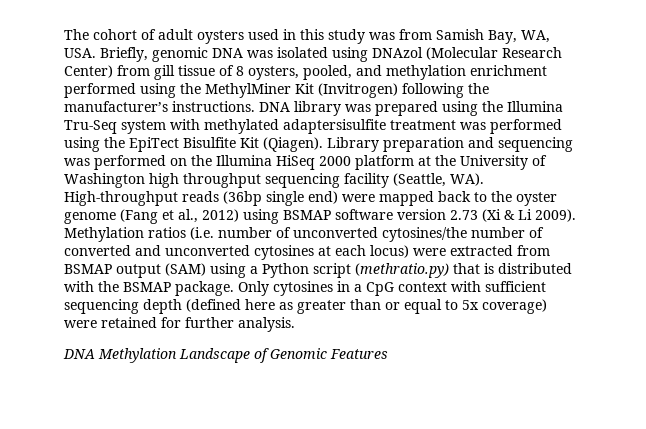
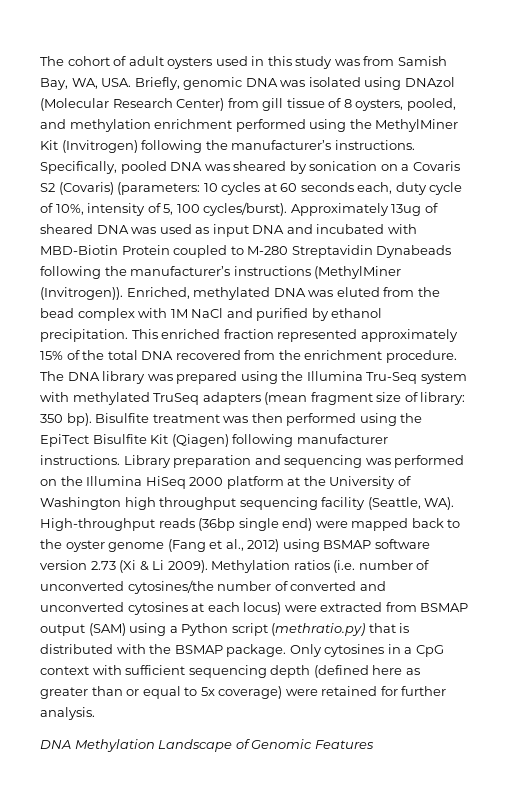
(255, 106) none -> [40,161,460,174] [40,182,463,195] [40,202,438,216] [40,224,417,237] [40,245,452,258] [40,266,402,279] [40,287,440,300] [40,308,383,321] [40,329,458,342] [40,350,457,363] [40,371,64,381] Specifically, pooled DNA was sheared by sonication on a Covaris S2 (Covaris) (parameters: 10 cycles at 60 seconds each, duty cycle of 10%, intensity of 5, 100 cycles/burst). Approximately 13ug of sheared DNA was used as input DNA and incubated with MBD-Biotin Protein coupled to M-280 Streptavidin Dynabeads following the manufacturer’s instructions (MethylMiner (Invitrogen)). Enriched, methylated DNA was eluted from the bead complex with 1M NaCl and purified by ethanol precipitation. This enriched fraction represented approximately 15% of the total DNA recovered from the enrichment procedure. The
[283,119,386,134] adaptersisulfite -> [153,392,466,405] [40,413,150,426] TruSeq adapters (mean fragment size of library: 350 bp). Bisulfite
(486, 126) none -> [251,413,283,423] then
[263,137,323,152] (Qiagen). -> [171,434,388,447] [40,455,120,465] (Qiagen) following manufacturer instructions.

